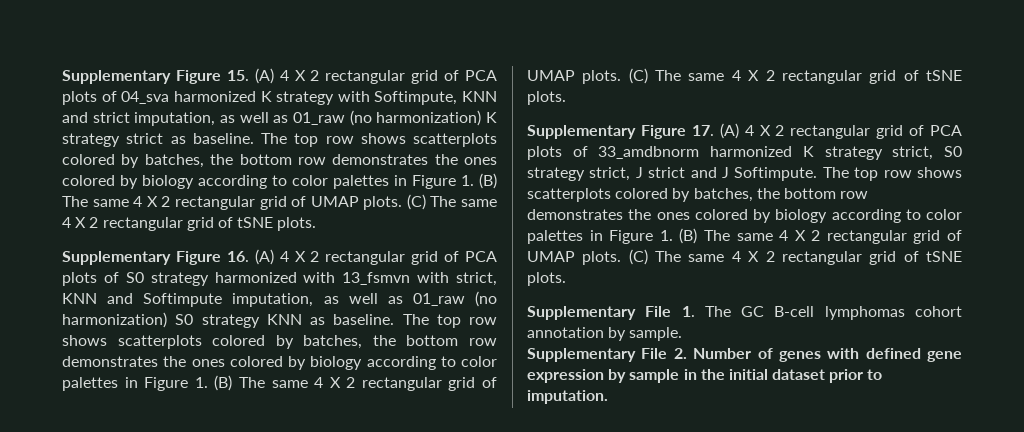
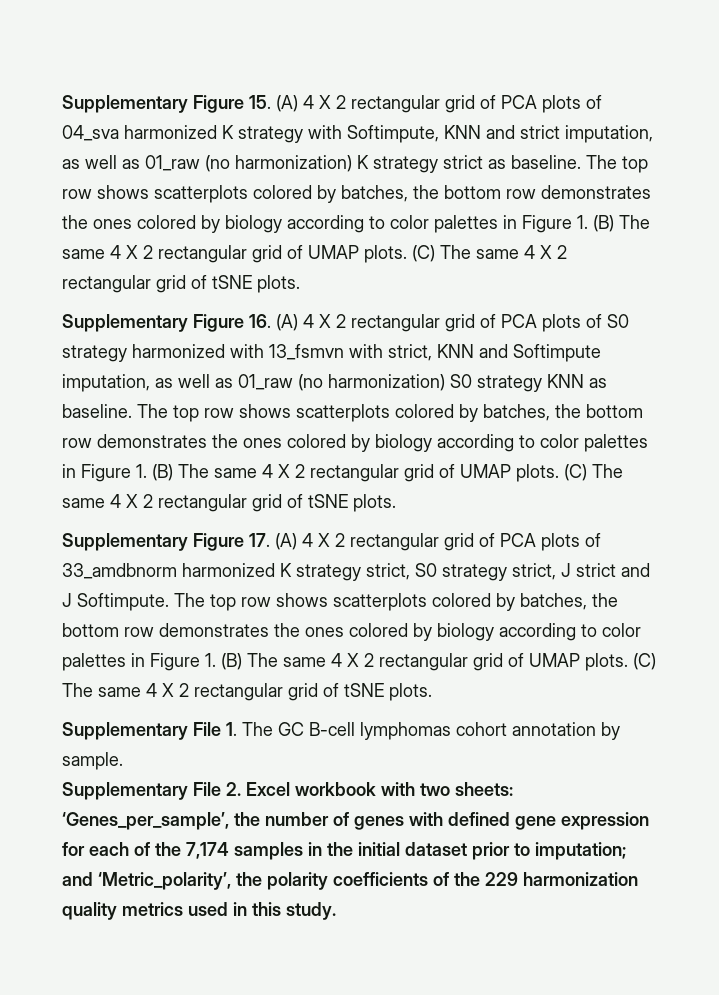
[693,348,752,359] Number -> [246,782,513,796] [62,812,329,830] Excel workbook with two sheets: ‘Genes_per_sample’, the number
[608,369,680,383] by sample -> [62,842,303,860] for each of the 7,174 samples
[527,390,608,404] imputation. -> [535,842,626,860] [62,872,638,890] [62,902,336,920] imputation; and ‘Metric_polarity’, the polarity coefficients of the 229 harmonization quality metrics used in this study.

